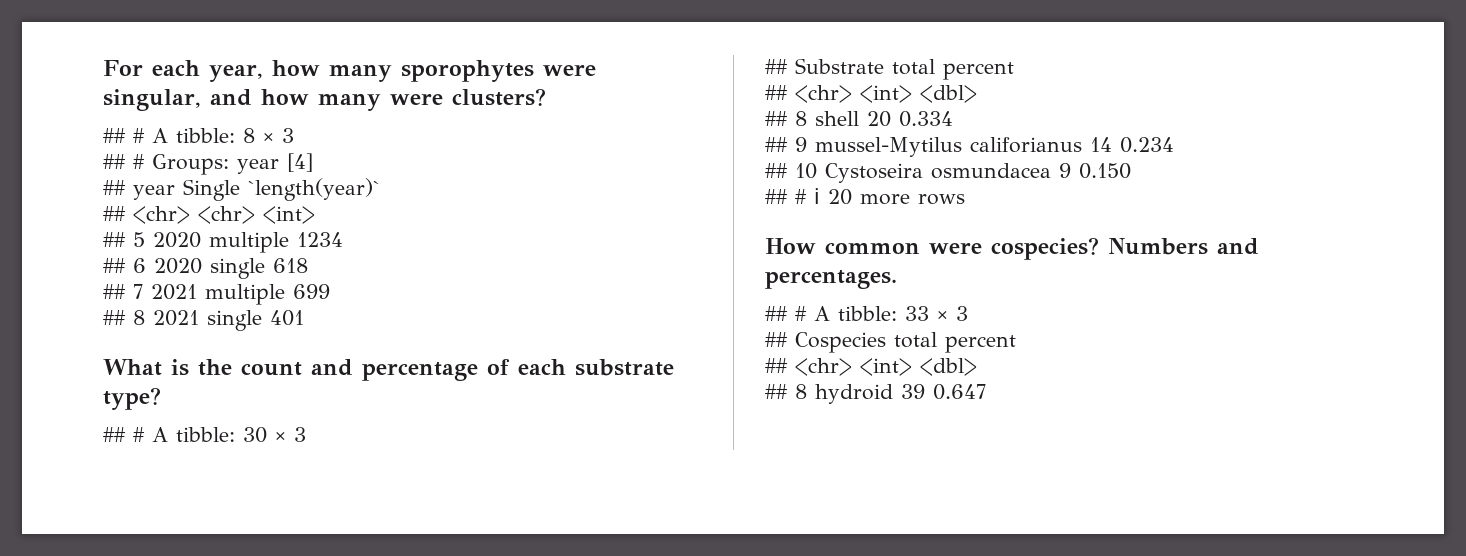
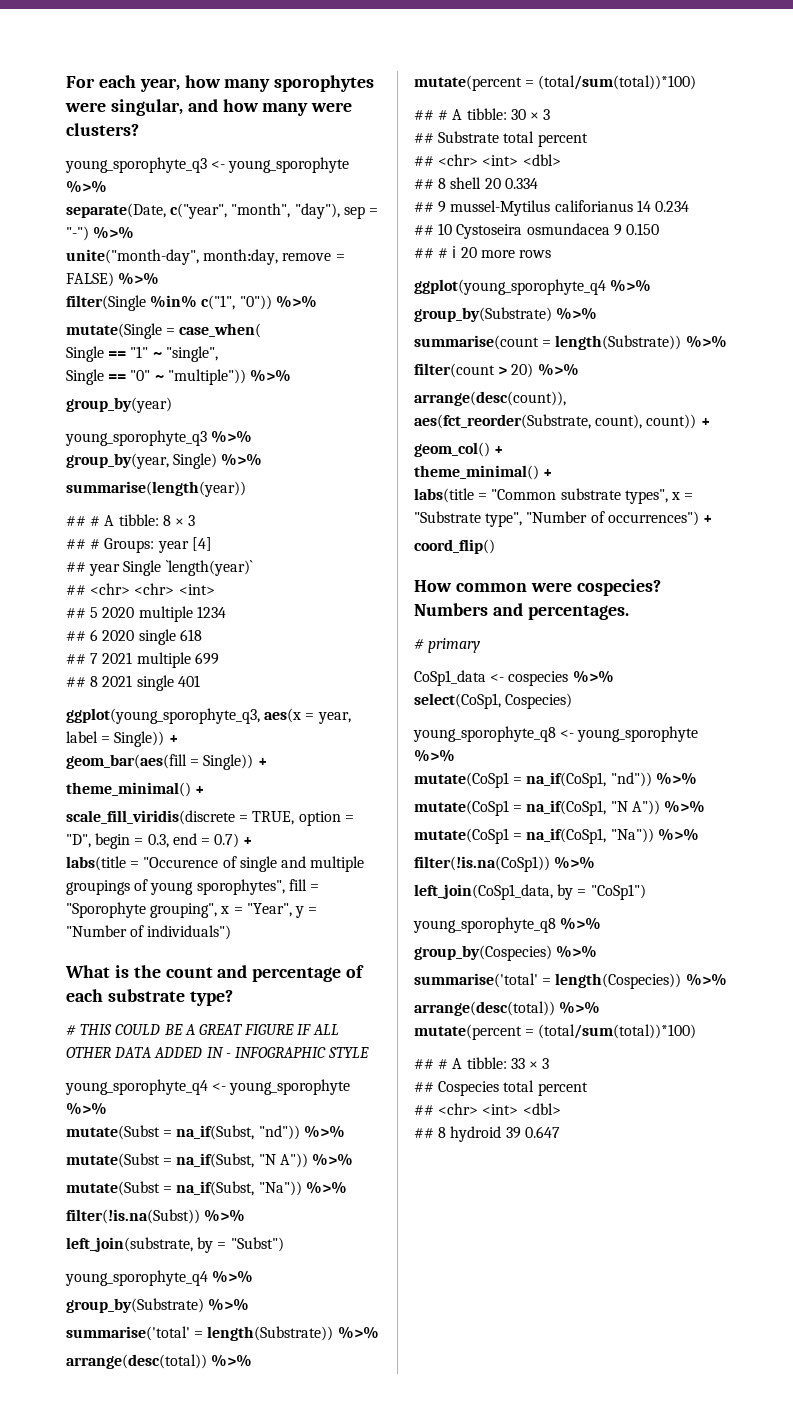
(546, 97) none -> [65,157,350,173] [66,180,107,193] [66,203,378,219] [66,226,135,241] [66,249,345,265] [66,272,160,287] [66,295,317,311] [66,323,262,339] [66,346,218,362] [66,369,291,385] [66,397,172,413] [65,430,253,446] [66,453,263,469] [66,481,246,497] // young_sporophyte_q3 <- young_sporophyte %>% // separate(Date, c("year", "month", "day"), sep = "-") %>% // unite("month-day", month:day, remove = FALSE) %>% // filter(Single %in% c("1", "0")) %>% // mutate(Single = case_when( // Single == "1" ~ "single", // Single == "0" ~ "multiple")) %>% // group_by(year) // young_sporophyte_q3 %>% // group_by(year, Single) %>% // summarise(length(year))
(304, 318) none -> [66,708,351,724] [66,731,178,747] [66,754,267,770] [66,782,205,797] [66,810,354,826] [66,833,253,849] [66,856,365,872] [66,879,319,895] [66,902,318,918] [66,925,232,940] // ggplot(young_sporophyte_q3, aes(x = year, label = Single)) + // geom_bar(aes(fill = Single)) + // theme_minimal() + // scale_fill_viridis(discrete = TRUE, option = "D", begin = 0.3, end = 0.7) + // labs(title = "Occurence of single and multiple groupings of young sporophytes", fill = "Sporophyte grouping", x = "Year", y = "Number of individuals")
(161, 398) none -> [66,1024,340,1035] [66,1047,370,1058] [65,1079,351,1095] [66,1102,107,1115] [66,1125,345,1140] [66,1153,353,1168] [66,1181,347,1196] [66,1209,246,1224] [66,1237,284,1253] [65,1270,254,1286] [66,1298,250,1313] [66,1326,379,1341] [66,1354,253,1369] [414,75,697,91] // # THIS COULD BE A GREAT FIGURE IF ALL OTHER DATA ADDED IN - INFOGRAPHIC STYLE // young_sporophyte_q4 <- young_sporophyte %>% // mutate(Subst = na_if(Subst, "nd")) %>% // mutate(Subst = na_if(Subst, "N A")) %>% // mutate(Subst = na_if(Subst, "Na")) %>% // filter(!is.na(Subst)) %>% // left_join(substrate, by = "Subst") // young_sporophyte_q4 %>% // group_by(Substrate) %>% // summarise('total' = length(Substrate)) %>% // arrange(desc(total)) %>% // mutate(percent = (total/sum(total))*100)
(965, 199) none -> [414,279,652,295] [414,307,598,322] [414,335,727,350] [414,363,579,378] [414,391,566,406] [414,414,710,429] [414,442,504,457] [414,465,553,480] [414,488,694,504] [414,511,712,527] [414,539,495,554] // ggplot(young_sporophyte_q4 %>% // group_by(Substrate) %>% // summarise(count = length(Substrate)) %>% // filter(count > 20) %>% // arrange(desc(count)), aes(fct_reorder(Substrate, count), count)) + // geom_col() + // theme_minimal() + // labs(title = "Common substrate types", x = "Substrate type", "Number of occurrences") + // coord_flip()
(897, 279) none -> [414,638,481,653] [414,670,614,686] [414,693,573,709] [413,726,699,742] [414,749,455,762] [414,772,697,788] [414,800,705,816] [414,828,699,844] [414,856,596,872] [414,884,646,900] [413,917,602,933] [414,945,598,961] [414,973,727,989] [414,1001,601,1016] [414,1024,697,1040] // # primary // CoSp1_data <- cospecies %>% // select(CoSp1, Cospecies) // young_sporophyte_q8 <- young_sporophyte %>% // mutate(CoSp1 = na_if(CoSp1, "nd")) %>% // mutate(CoSp1 = na_if(CoSp1, "N A")) %>% // mutate(CoSp1 = na_if(CoSp1, "Na")) %>% // filter(!is.na(CoSp1)) %>% // left_join(CoSp1_data, by = "CoSp1") // young_sporophyte_q8 %>% // group_by(Cospecies) %>% // summarise('total' = length(Cospecies)) %>% // arrange(desc(total)) %>% // mutate(percent = (total/sum(total))*100)

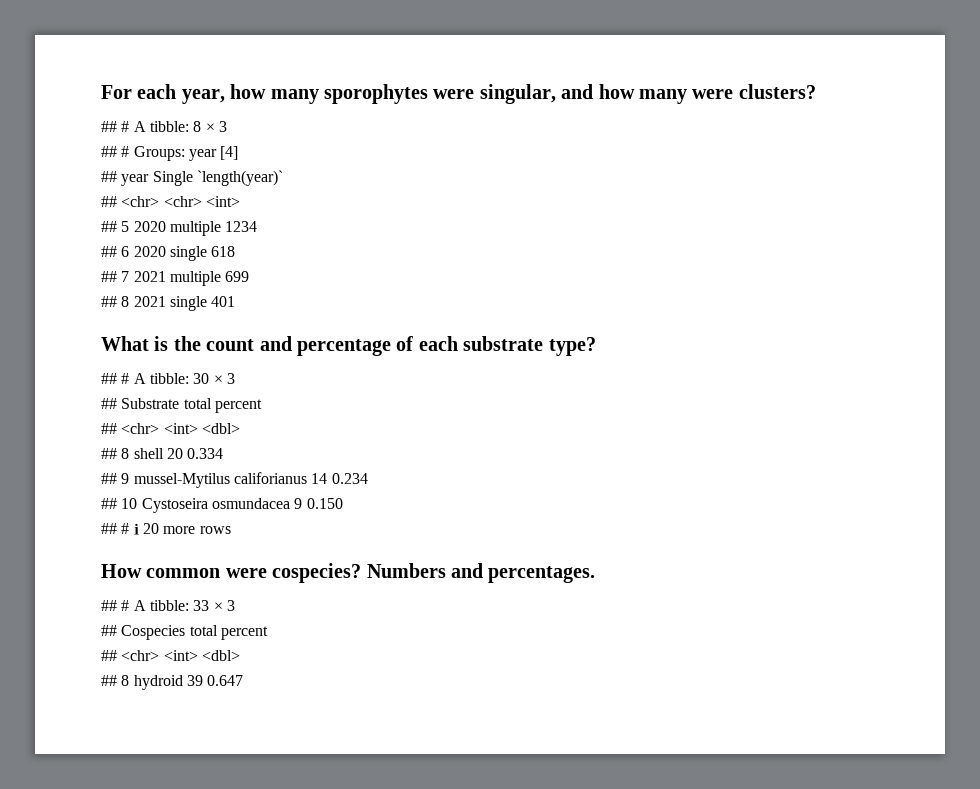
[65,157,350,173] [66,180,107,193] [66,203,378,219] [66,226,135,241] [66,249,345,265] [66,272,160,287] [66,295,317,311] [66,323,262,339] [66,346,218,362] [66,369,291,385] [66,397,172,413] [65,430,253,446] [66,453,263,469] [66,481,246,497] // young_sporophyte_q3 <- young_sporophyte %>% // separate(Date, c("year", "month", "day"), sep = "-") %>% // unite("month-day", month:day, remove = FALSE) %>% // filter(Single %in% c("1", "0")) %>% // mutate(Single = case_when( // Single == "1" ~ "single", // Single == "0" ~ "multiple")) %>% // group_by(year) // young_sporophyte_q3 %>% // group_by(year, Single) %>% // summarise(length(year)) -> (816, 91) none
[66,708,351,724] [66,731,178,747] [66,754,267,770] [66,782,205,797] [66,810,354,826] [66,833,253,849] [66,856,365,872] [66,879,319,895] [66,902,318,918] [66,925,232,940] // ggplot(young_sporophyte_q3, aes(x = year, label = Single)) + // geom_bar(aes(fill = Single)) + // theme_minimal() + // scale_fill_viridis(discrete = TRUE, option = "D", begin = 0.3, end = 0.7) + // labs(title = "Occurence of single and multiple groupings of young sporophytes", fill = "Sporophyte grouping", x = "Year", y = "Number of individuals") -> (236, 301) none
[66,1024,340,1035] [66,1047,370,1058] [65,1079,351,1095] [66,1102,107,1115] [66,1125,345,1140] [66,1153,353,1168] [66,1181,347,1196] [66,1209,246,1224] [66,1237,284,1253] [65,1270,254,1286] [66,1298,250,1313] [66,1326,379,1341] [66,1354,253,1369] [414,75,697,91] // # THIS COULD BE A GREAT FIGURE IF ALL OTHER DATA ADDED IN - INFOGRAPHIC STYLE // young_sporophyte_q4 <- young_sporophyte %>% // mutate(Subst = na_if(Subst, "nd")) %>% // mutate(Subst = na_if(Subst, "N A")) %>% // mutate(Subst = na_if(Subst, "Na")) %>% // filter(!is.na(Subst)) %>% // left_join(substrate, by = "Subst") // young_sporophyte_q4 %>% // group_by(Substrate) %>% // summarise('total' = length(Substrate)) %>% // arrange(desc(total)) %>% // mutate(percent = (total/sum(total))*100) -> (596, 346) none
[414,279,652,295] [414,307,598,322] [414,335,727,350] [414,363,579,378] [414,391,566,406] [414,414,710,429] [414,442,504,457] [414,465,553,480] [414,488,694,504] [414,511,712,527] [414,539,495,554] // ggplot(young_sporophyte_q4 %>% // group_by(Substrate) %>% // summarise(count = length(Substrate)) %>% // filter(count > 20) %>% // arrange(desc(count)), aes(fct_reorder(Substrate, count), count)) + // geom_col() + // theme_minimal() + // labs(title = "Common substrate types", x = "Substrate type", "Number of occurrences") + // coord_flip() -> (231, 530) none
[414,638,481,653] [414,670,614,686] [414,693,573,709] [413,726,699,742] [414,749,455,762] [414,772,697,788] [414,800,705,816] [414,828,699,844] [414,856,596,872] [414,884,646,900] [413,917,602,933] [414,945,598,961] [414,973,727,989] [414,1001,601,1016] [414,1024,697,1040] // # primary // CoSp1_data <- cospecies %>% // select(CoSp1, Cospecies) // young_sporophyte_q8 <- young_sporophyte %>% // mutate(CoSp1 = na_if(CoSp1, "nd")) %>% // mutate(CoSp1 = na_if(CoSp1, "N A")) %>% // mutate(CoSp1 = na_if(CoSp1, "Na")) %>% // filter(!is.na(CoSp1)) %>% // left_join(CoSp1_data, by = "CoSp1") // young_sporophyte_q8 %>% // group_by(Cospecies) %>% // summarise('total' = length(Cospecies)) %>% // arrange(desc(total)) %>% // mutate(percent = (total/sum(total))*100) -> (596, 574) none

